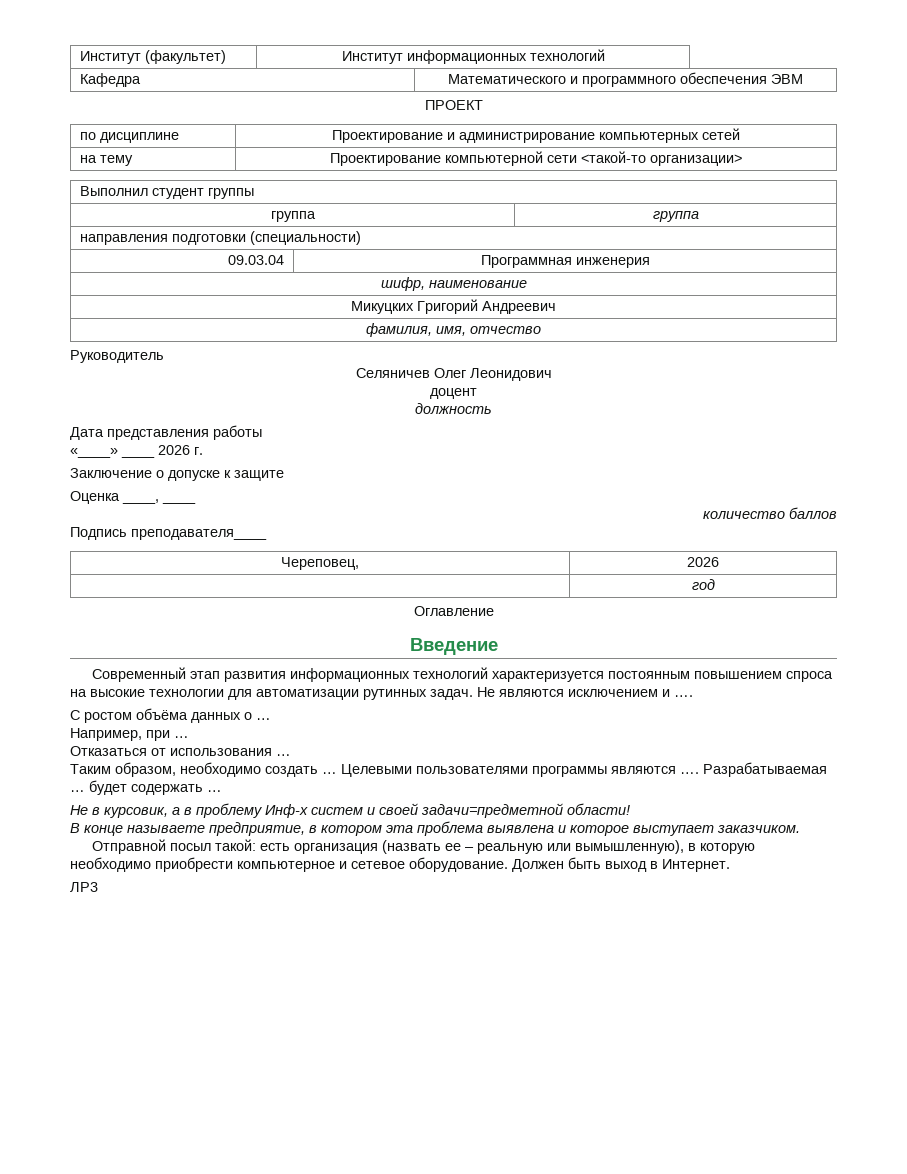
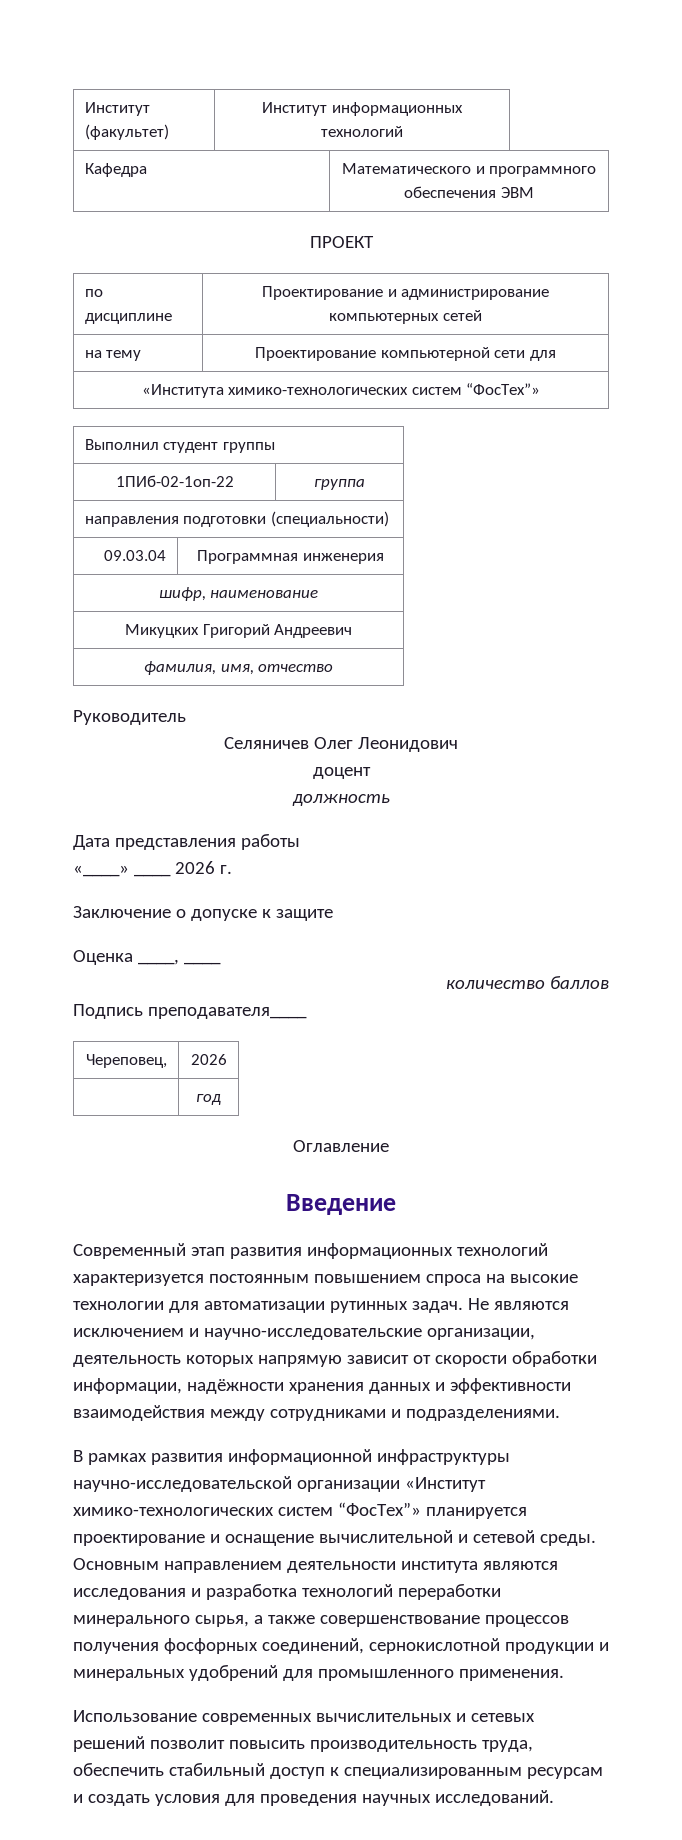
[581,151,742,166] <такой-то организации> -> [529,350,556,361] [141,383,541,398] для // «Института химико-технологических систем “ФосТех”»
[270,211,316,222] группа -> [115,475,234,487] 1ПИб-02-1оп-22
[674,695,693,697] [70,708,271,723] [70,728,189,741] [70,746,291,756] [70,762,827,777] [70,780,222,795] [70,803,630,818] [70,821,800,836] [91,839,755,854] [70,857,730,872] [70,882,98,892] …. // С ростом объёма данных о … // Например, при … // Отказаться от использования … // Таким образом, необходимо создать … Целевыми пользователями программы являются …. Разрабатываемая … будет содержать … // Не в курсовик, а в проблему Инф-х систем и своей задачи=предметной области! // В конце называете предприятие, в котором эта проблема выявлена и которое выступает заказчиком. // Отправной посыл такой: есть организация (назвать ее – реальную или вымышленную), в которую необходимо приобрести компьютерное и сетевое оборудование. Должен быть выход в Интернет. // ЛР3 -> [203,1328,535,1340] [73,1351,597,1367] [73,1378,571,1394] [73,1405,560,1421] [73,1449,510,1465] [73,1476,486,1492] [73,1502,527,1519] [73,1530,596,1546] [73,1558,558,1573] [73,1584,501,1600] [73,1615,569,1627] [73,1638,609,1654] [73,1665,564,1681] [73,1710,535,1725] [73,1736,533,1752] [73,1763,603,1779] [73,1790,554,1806] научно-исследовательские организации, деятельность которых напрямую зависит от скорости обработки информации, надёжности хранения данных и эффективности взаимодействия между сотрудниками и подразделениями. // В рамках развития информационной инфраструктуры научно-исследовательской организации «Институт химико-технологических систем “ФосТех”» планируется проектирование и оснащение вычислительной и сетевой среды. Основным направлением деятельности института являются исследования и разработка технологий переработки минерального сырья, а также совершенствование процессов получения фосфорных соединений, сернокислотной продукции и минеральных удобрений для промышленного применения. // Использование современных вычислительных и сетевых решений позволит повысить производительность труда, обеспечить стабильный доступ к специализированным ресурсам и создать условия для проведения научных исследований.

